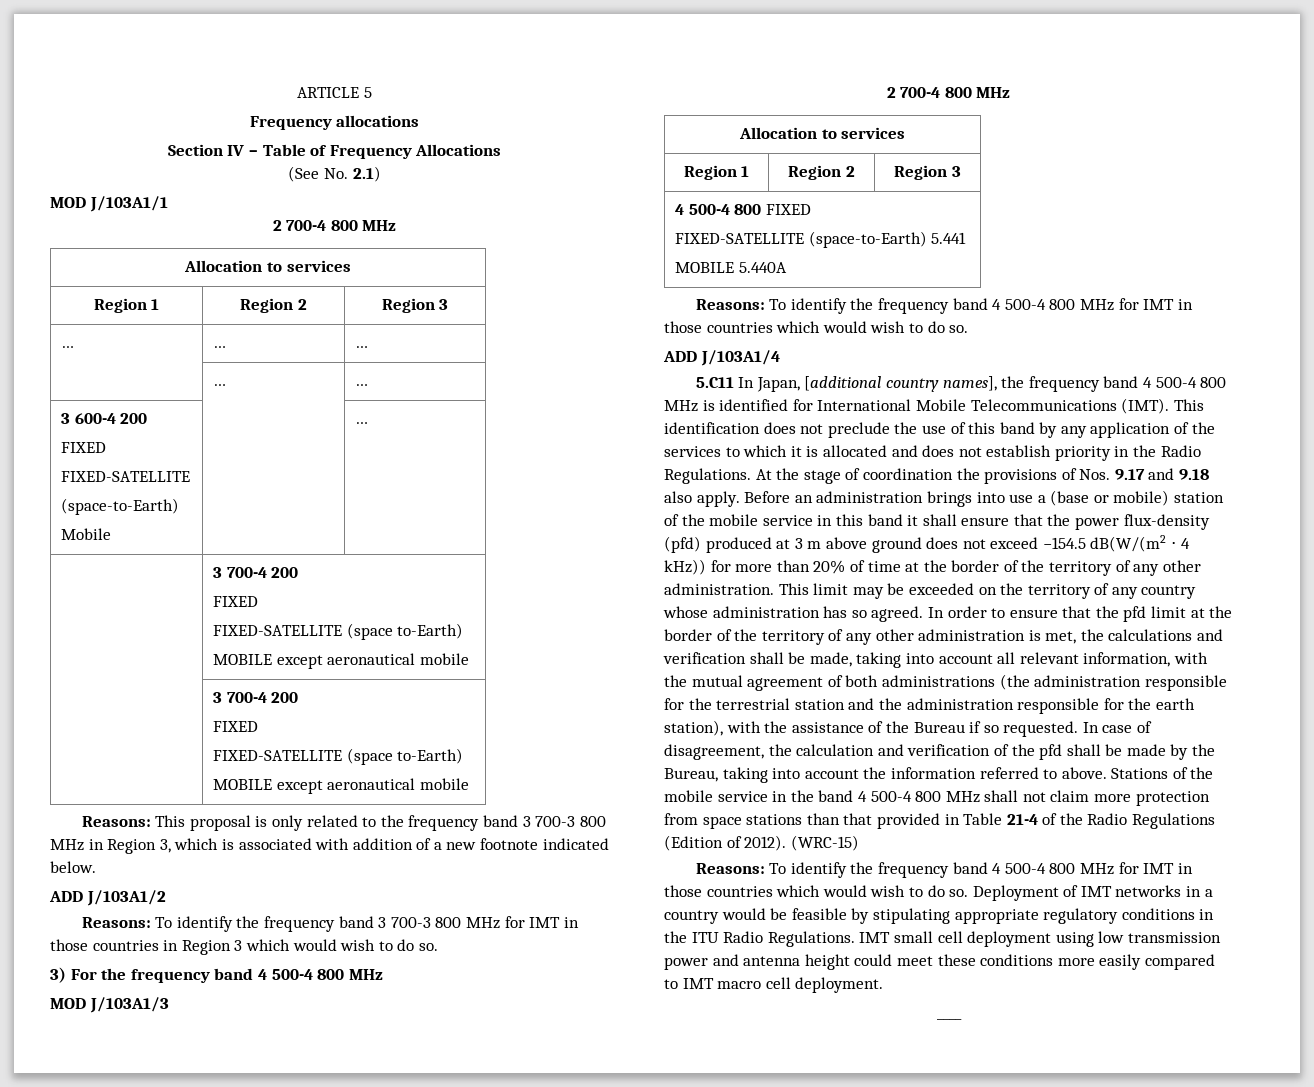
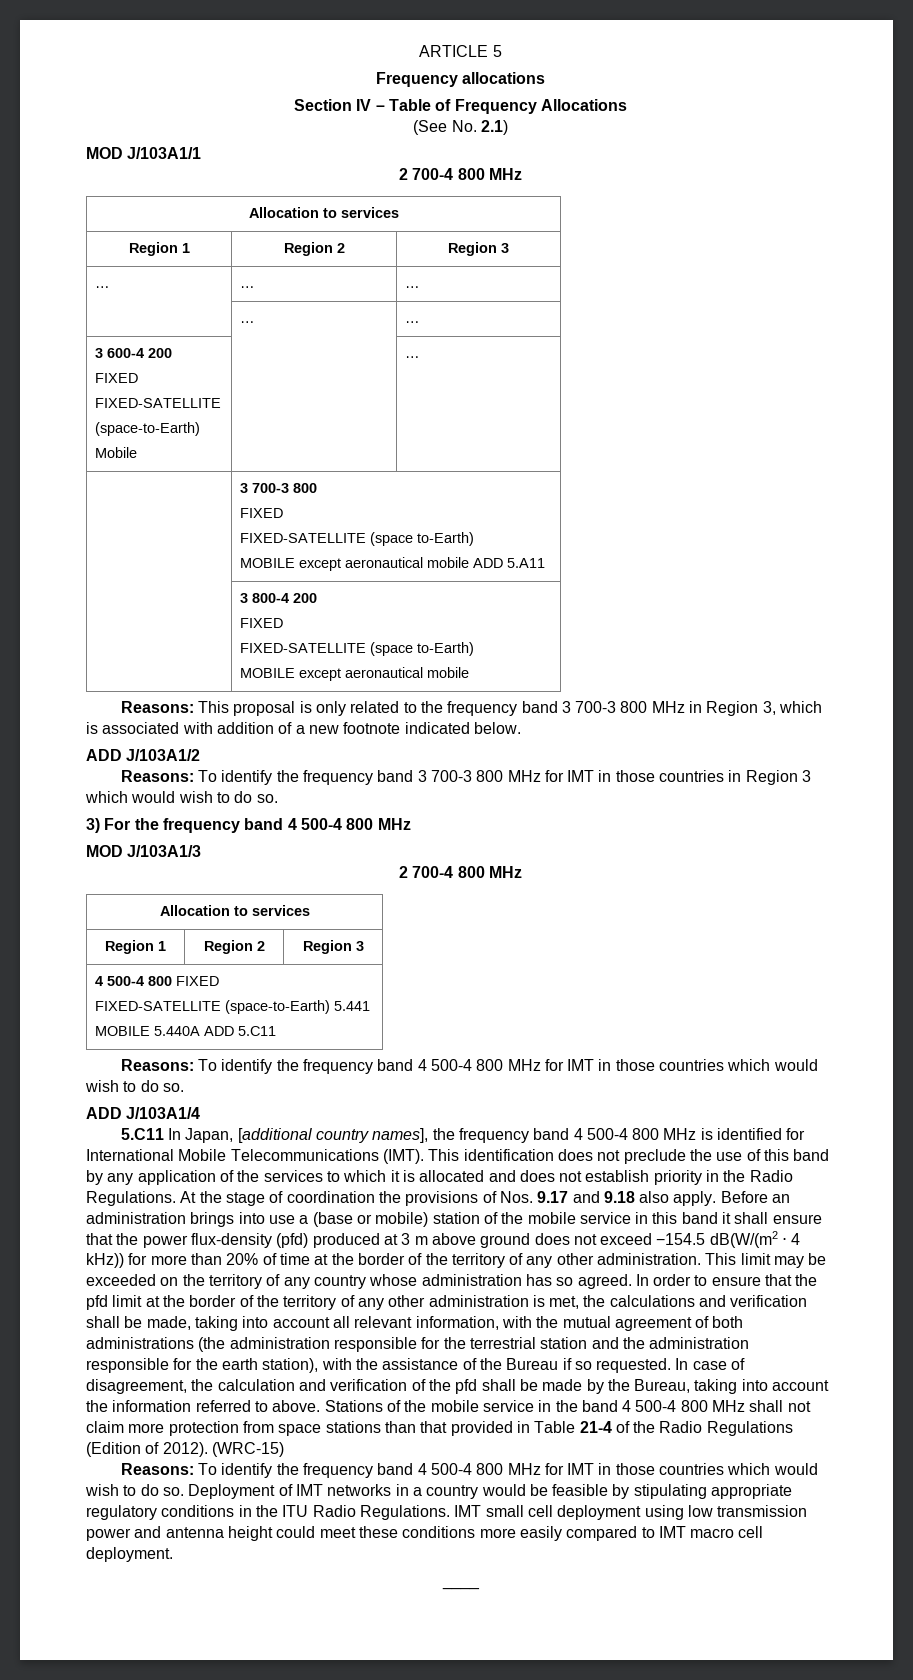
[226,567,299,578] [213,596,259,607] [213,623,464,640] [213,653,469,669] [213,692,267,703] 700-4 200 // FIXED // FIXED-SATELLITE (space to-Earth) // MOBILE except aeronautical mobile // | 3 700-4 -> [252,483,318,493] [240,508,284,518] [240,532,475,546] [240,557,546,571] [240,593,290,603] 700-3 800 // FIXED // FIXED-SATELLITE (space to-Earth) // MOBILE except aeronautical mobile ADD 5.A11 // | 3 800-4
(787, 267) none -> [204,1026,277,1036] ADD 5.C11

